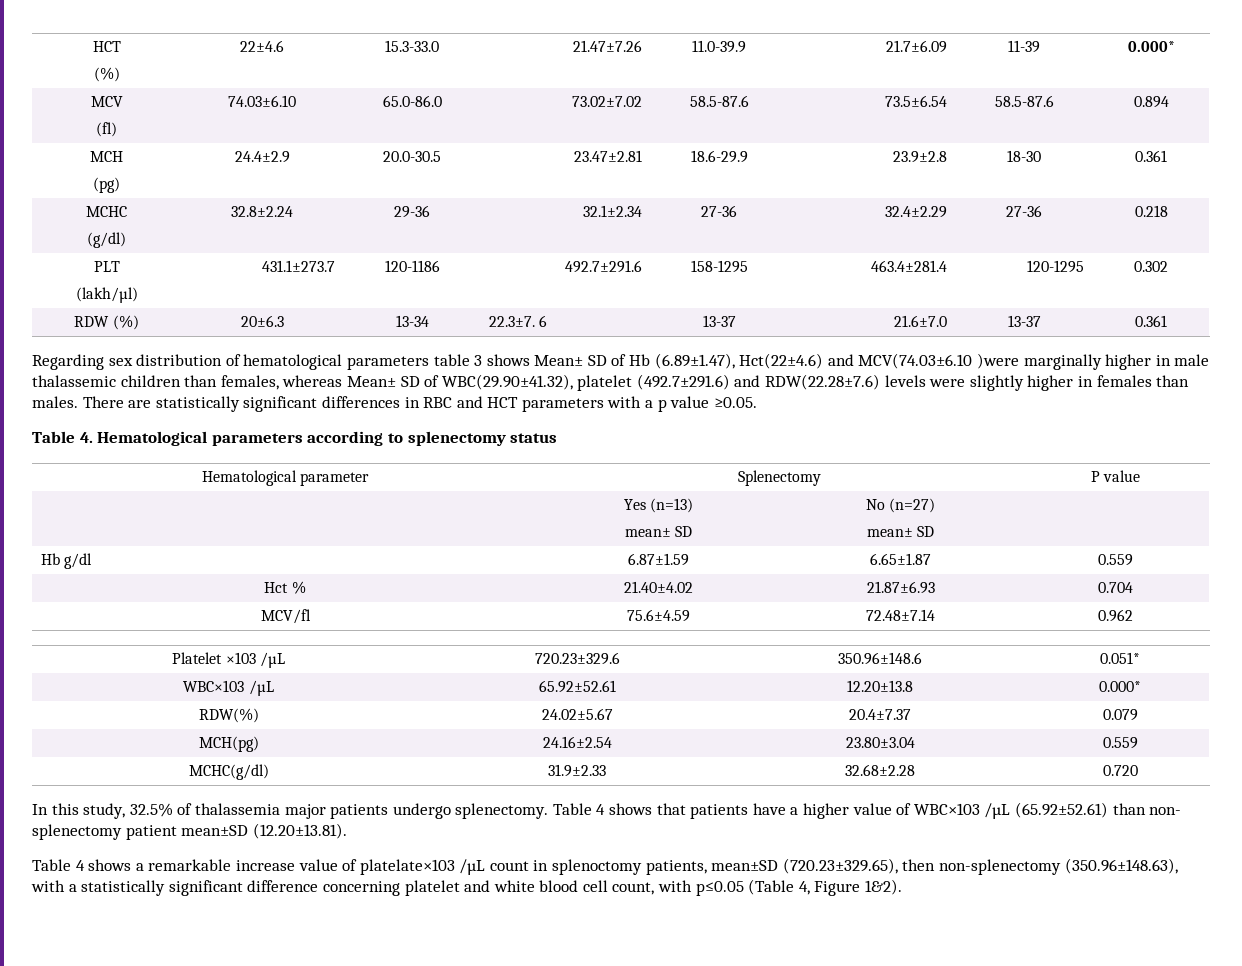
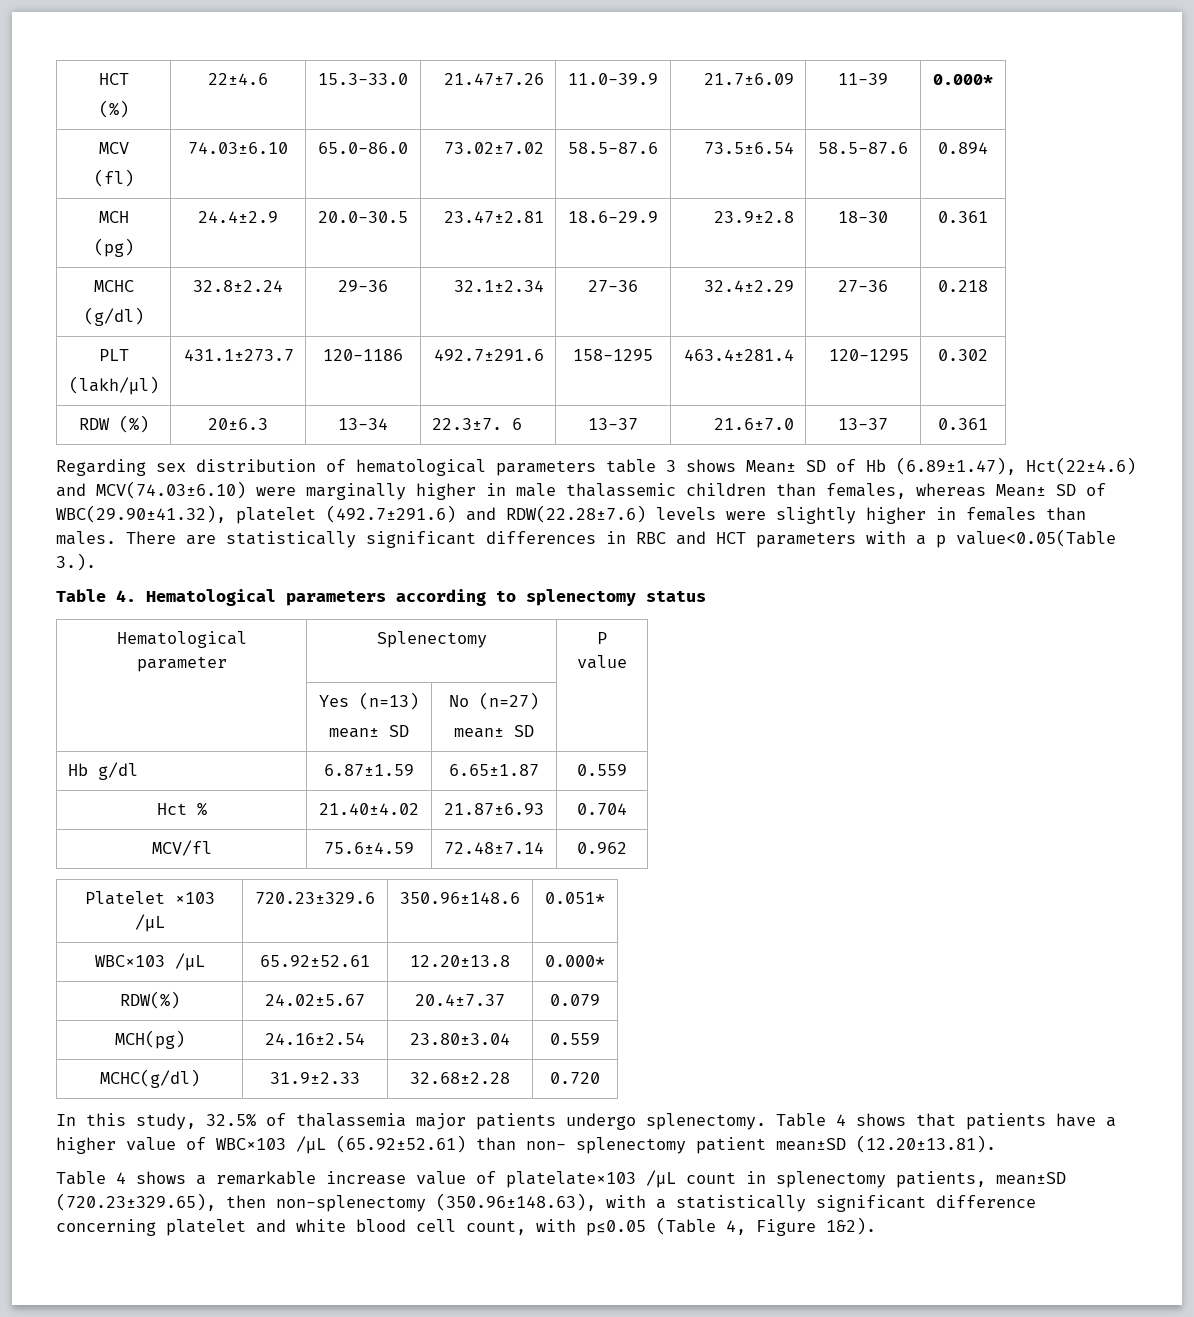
[858,353,1020,369] MCV(74.03±6.10 )were -> [96,481,296,499] MCV(74.03±6.10) were
[670,396,757,408] value ≥0.05. -> [956,529,1116,547] [56,553,96,571] value<0.05(Table 3.).
[552,859,643,875] splenoctomy -> [776,1171,886,1188] splenectomy

